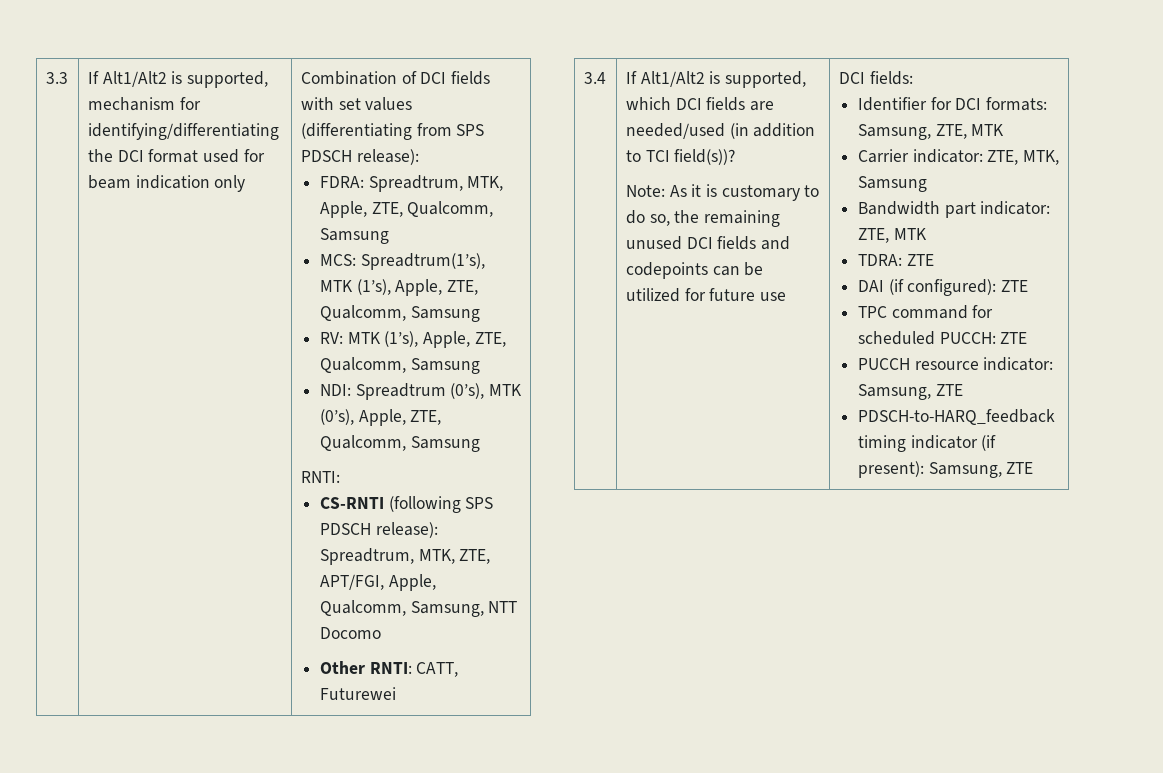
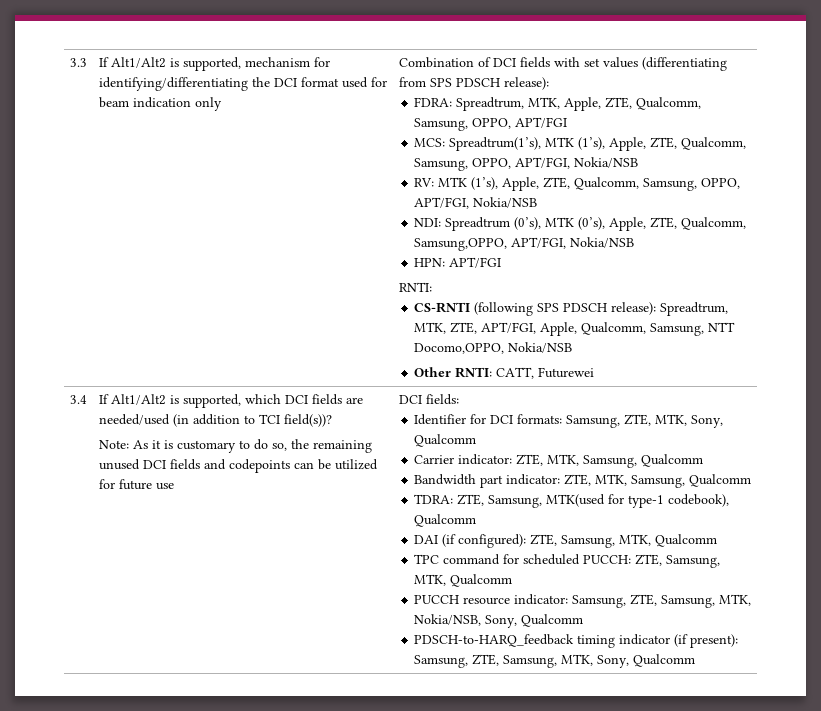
[320,228,390,244] Samsung -> [414,117,568,131] Samsung, OPPO, APT/FGI
[410,306,480,322] Samsung -> [414,157,639,171] Samsung, OPPO, APT/FGI, Nokia/NSB
[410,358,480,374] Samsung -> [643,178,741,191] [414,197,538,209] Samsung, OPPO, APT/FGI, Nokia/NSB
[410,436,480,452] Samsung -> [414,237,635,251] [414,257,502,268] Samsung,OPPO, APT/FGI, Nokia/NSB // HPN: APT/FGI
[320,627,382,639] Docomo -> [414,342,573,354] Docomo,OPPO, Nokia/NSB
[971,124,1005,136] MTK -> [655,414,724,428] [414,434,477,447] MTK, Sony, Qualcomm
[858,176,928,192] Samsung -> [583,454,704,468] Samsung, Qualcomm
[893,228,927,240] [858,254,934,266] MTK // TDRA: ZTE -> [595,474,752,488] [414,494,730,508] [414,514,477,527] MTK, Samsung, Qualcomm // TDRA: ZTE, Samsung, MTK(used for type-1 codebook), Qualcomm
[1001,280,1029,292] ZTE -> [530,534,718,548] ZTE, Samsung, MTK, Qualcomm
[1000,332,1028,344] ZTE -> [635,554,721,568] [414,574,513,587] ZTE, Samsung, MTK, Qualcomm
[935,384,963,396] ZTE -> [630,594,752,608] [414,614,584,628] ZTE, Samsung, MTK, Nokia/NSB, Sony, Qualcomm
[1006,462,1034,474] ZTE -> [472,654,696,668] ZTE, Samsung, MTK, Sony, Qualcomm

